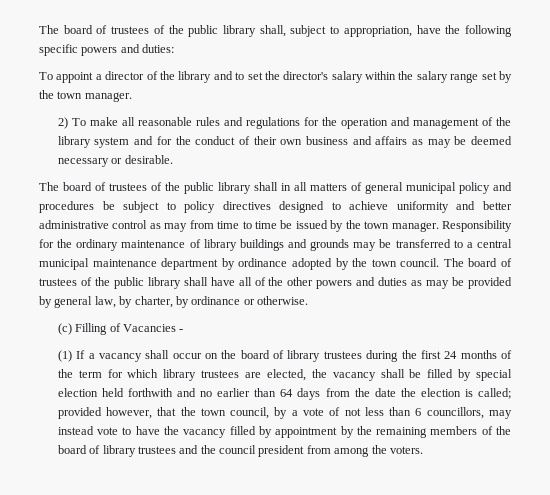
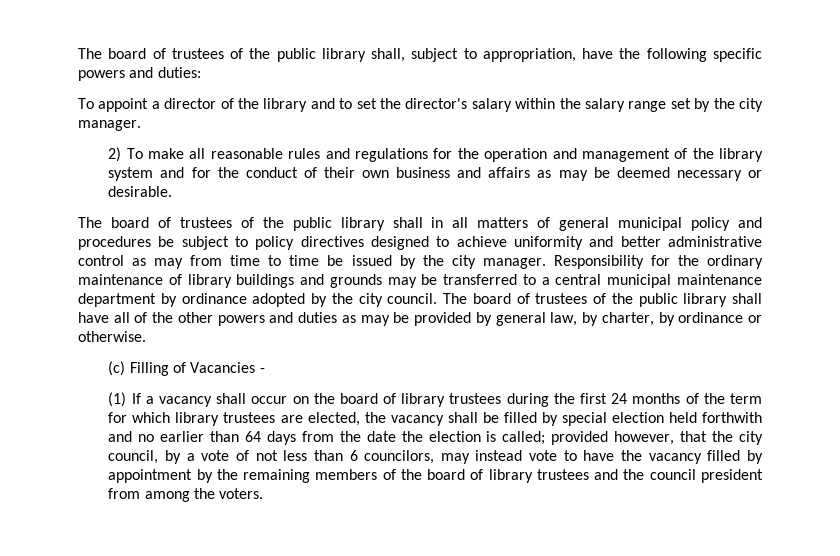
[57,91,83,99] town -> [738,98,763,112] city
[364,221,390,229] town -> [451,255,476,269] city
[371,259,397,267] town -> [358,293,383,307] city
[200,408,226,416] town -> [738,431,763,445] city
[426,407,484,419] councillors, -> [364,450,435,464] councilors,

